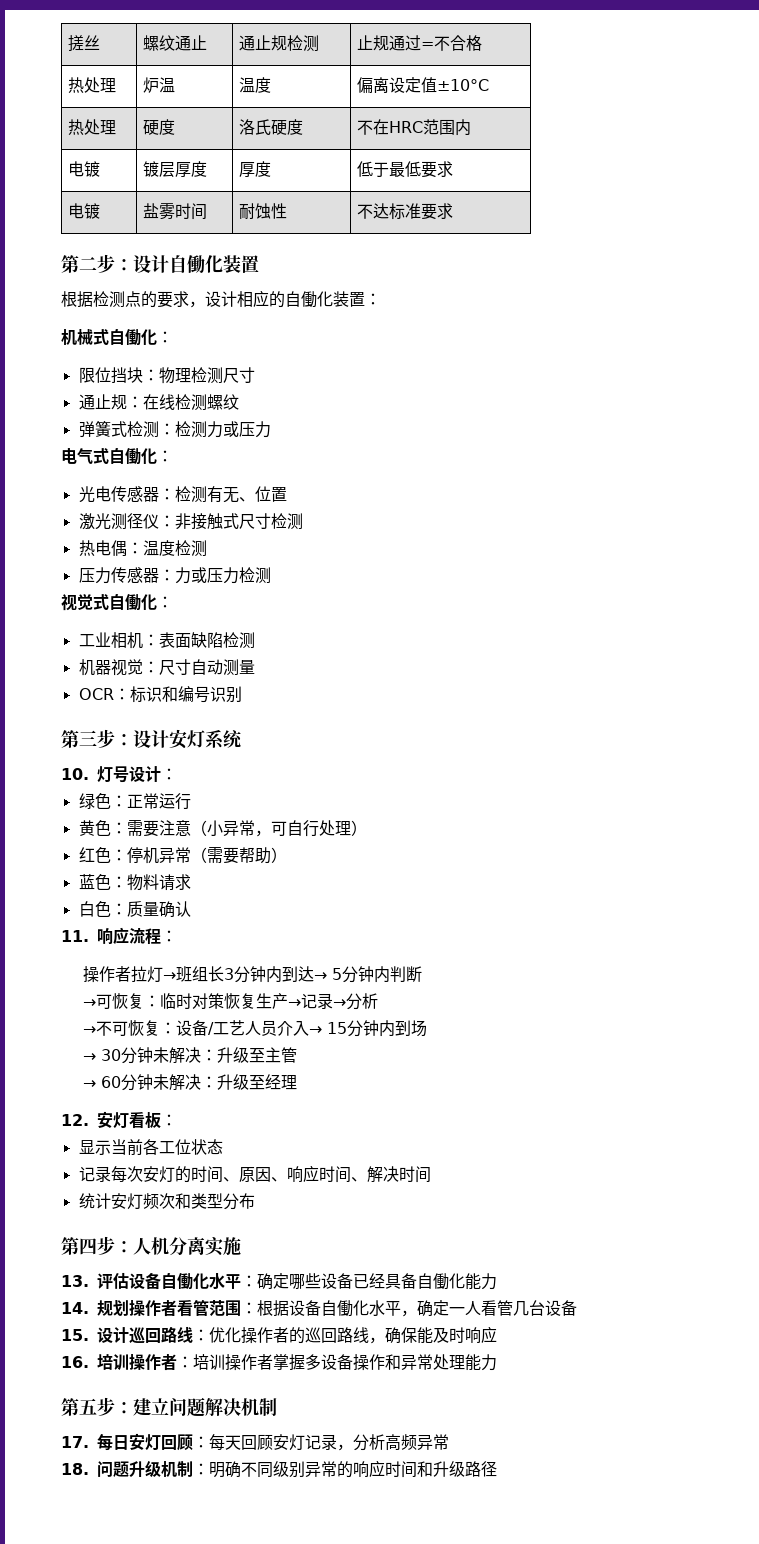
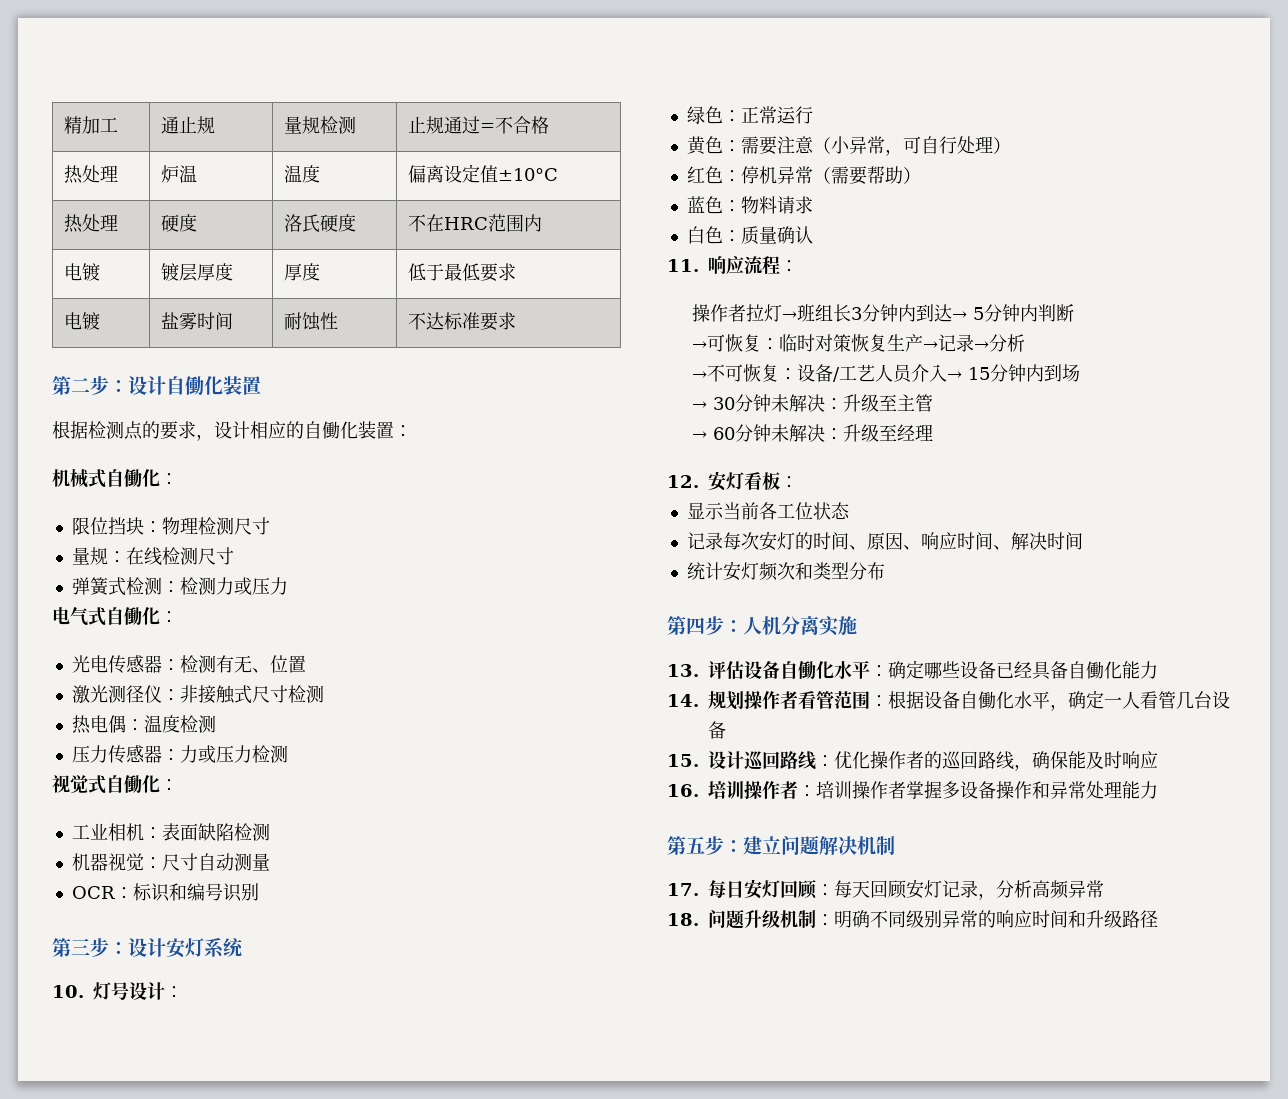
[68,35,101,52] [143,35,208,51] [239,35,288,51] 搓丝 | 螺纹通止 | 通止规 -> [64,116,119,134] [161,116,216,134] [284,116,321,134] 精加工 | 通止规 | 量规
[78,394,111,410] 通止 -> [71,547,90,565] 量
[206,394,239,410] 螺纹 -> [197,547,234,565] 尺寸

